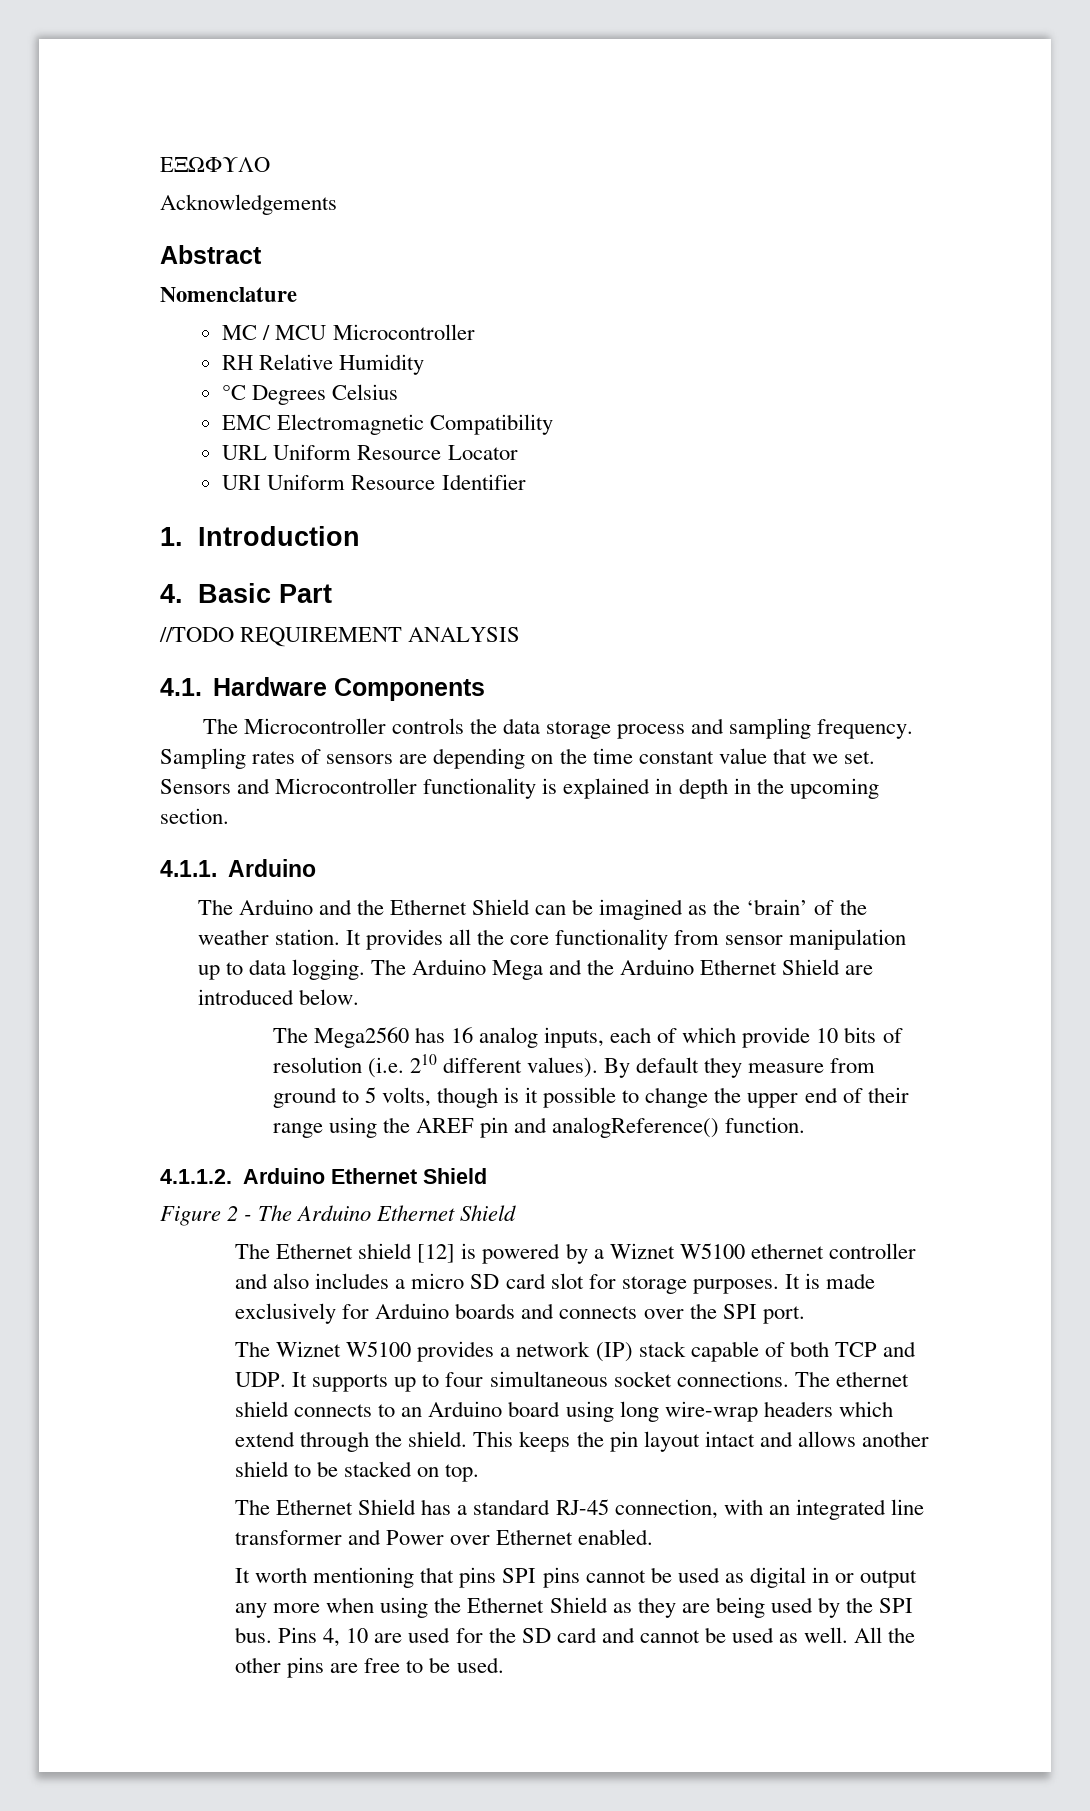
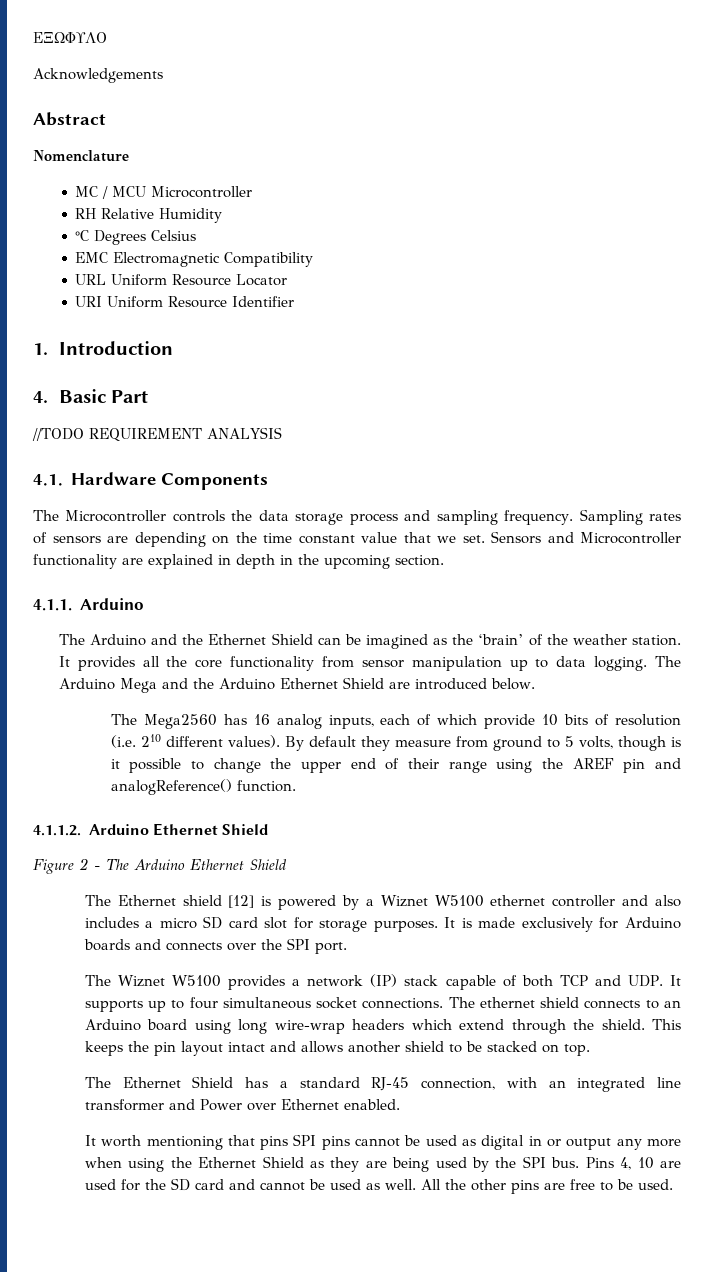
[542,778,558,794] is -> [122,558,143,565] are

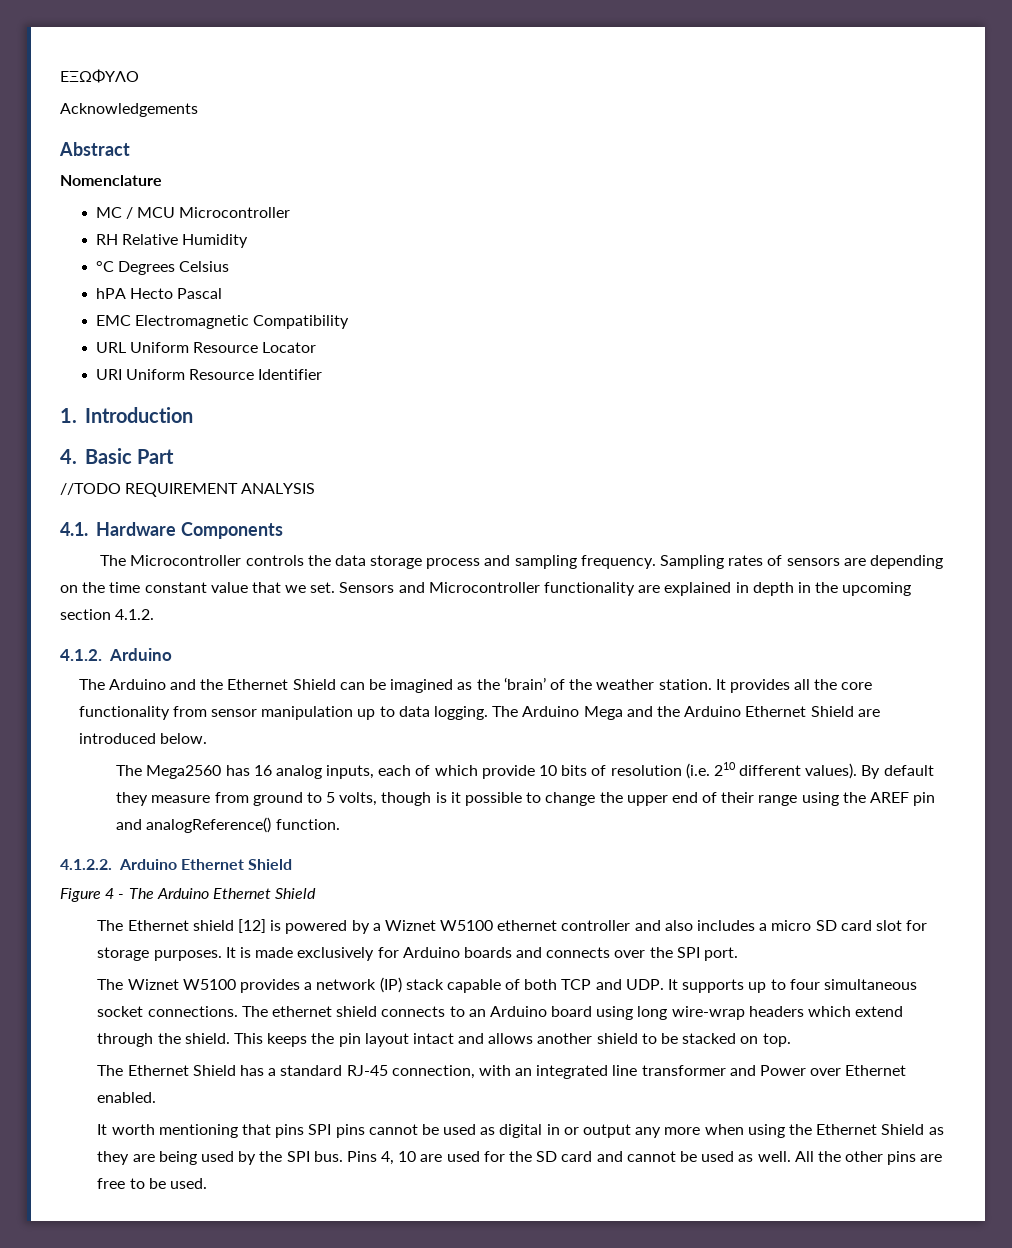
(197, 235) none -> [95,288,223,299] // hPA Hecto Pascal
[395,555,444,566] [33,599,72,611] section. // 4.1.1. -> [60,609,155,620] [60,649,102,661] section 4.1.2. // 4.1.2.
[33,825,81,836] 4.1.1.2. -> [60,859,112,870] 4.1.2.2.
[79,858,88,870] 2 -> [105,888,115,899] 4

